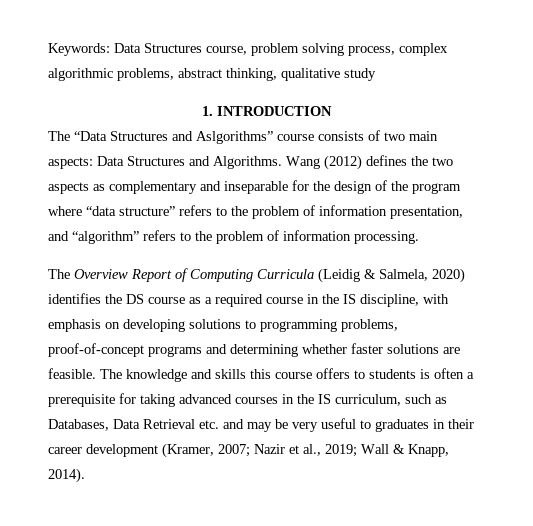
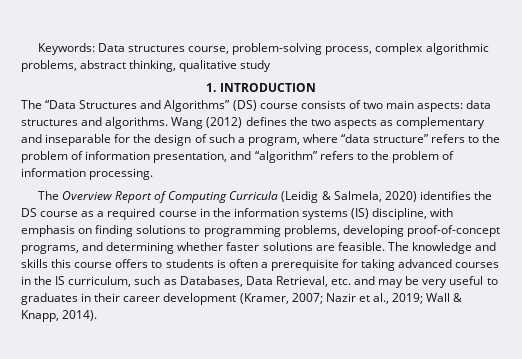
[144,43,344,56] Structures course, problem solving -> [128,43,323,55] structures course, problem-solving
[196,131,273,144] Aslgorithms” -> [164,100,257,112] Algorithms” (DS)
[97,156,282,169] Data Structures and Algorithms. -> [466,100,492,109] [21,117,169,129] data structures and algorithms.
[391,181,461,194] the program -> [208,134,300,146] such a program,
[343,294,356,304] IS -> [233,208,370,220] information systems (IS)
[123,319,185,332] developing -> [95,225,134,237] finding
[48,343,202,357] proof-of-concept programs -> [342,225,500,237] [21,245,79,254] developing proof-of-concept programs,
[143,419,195,429] Retrieval -> [275,276,328,287] Retrieval,

